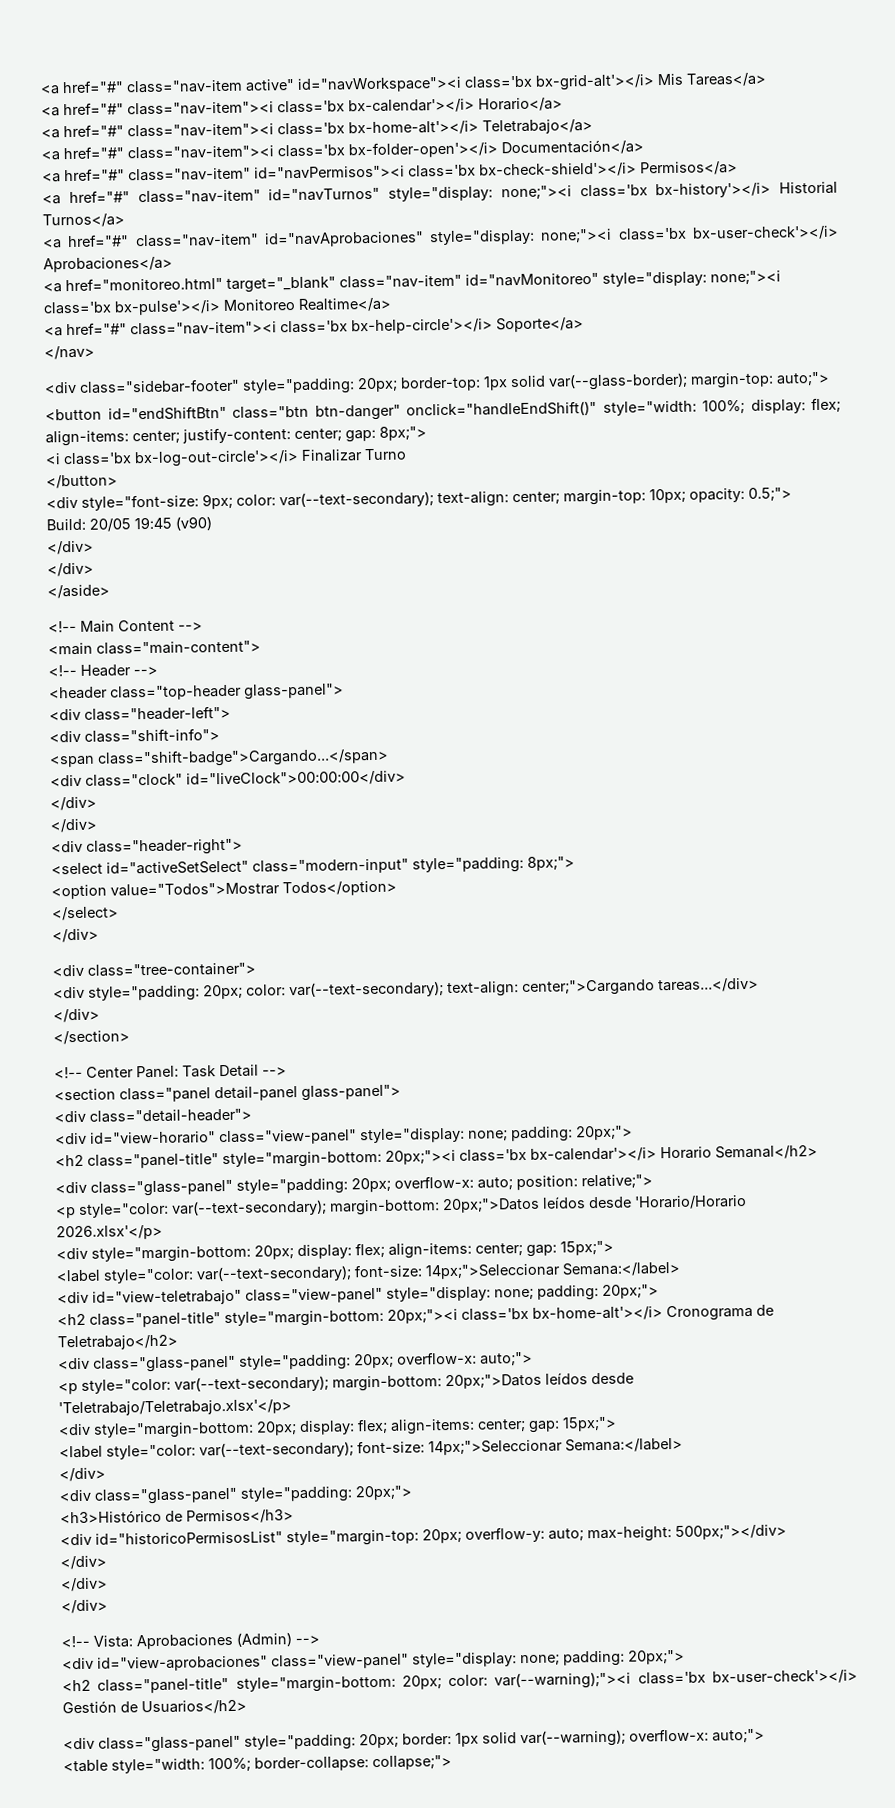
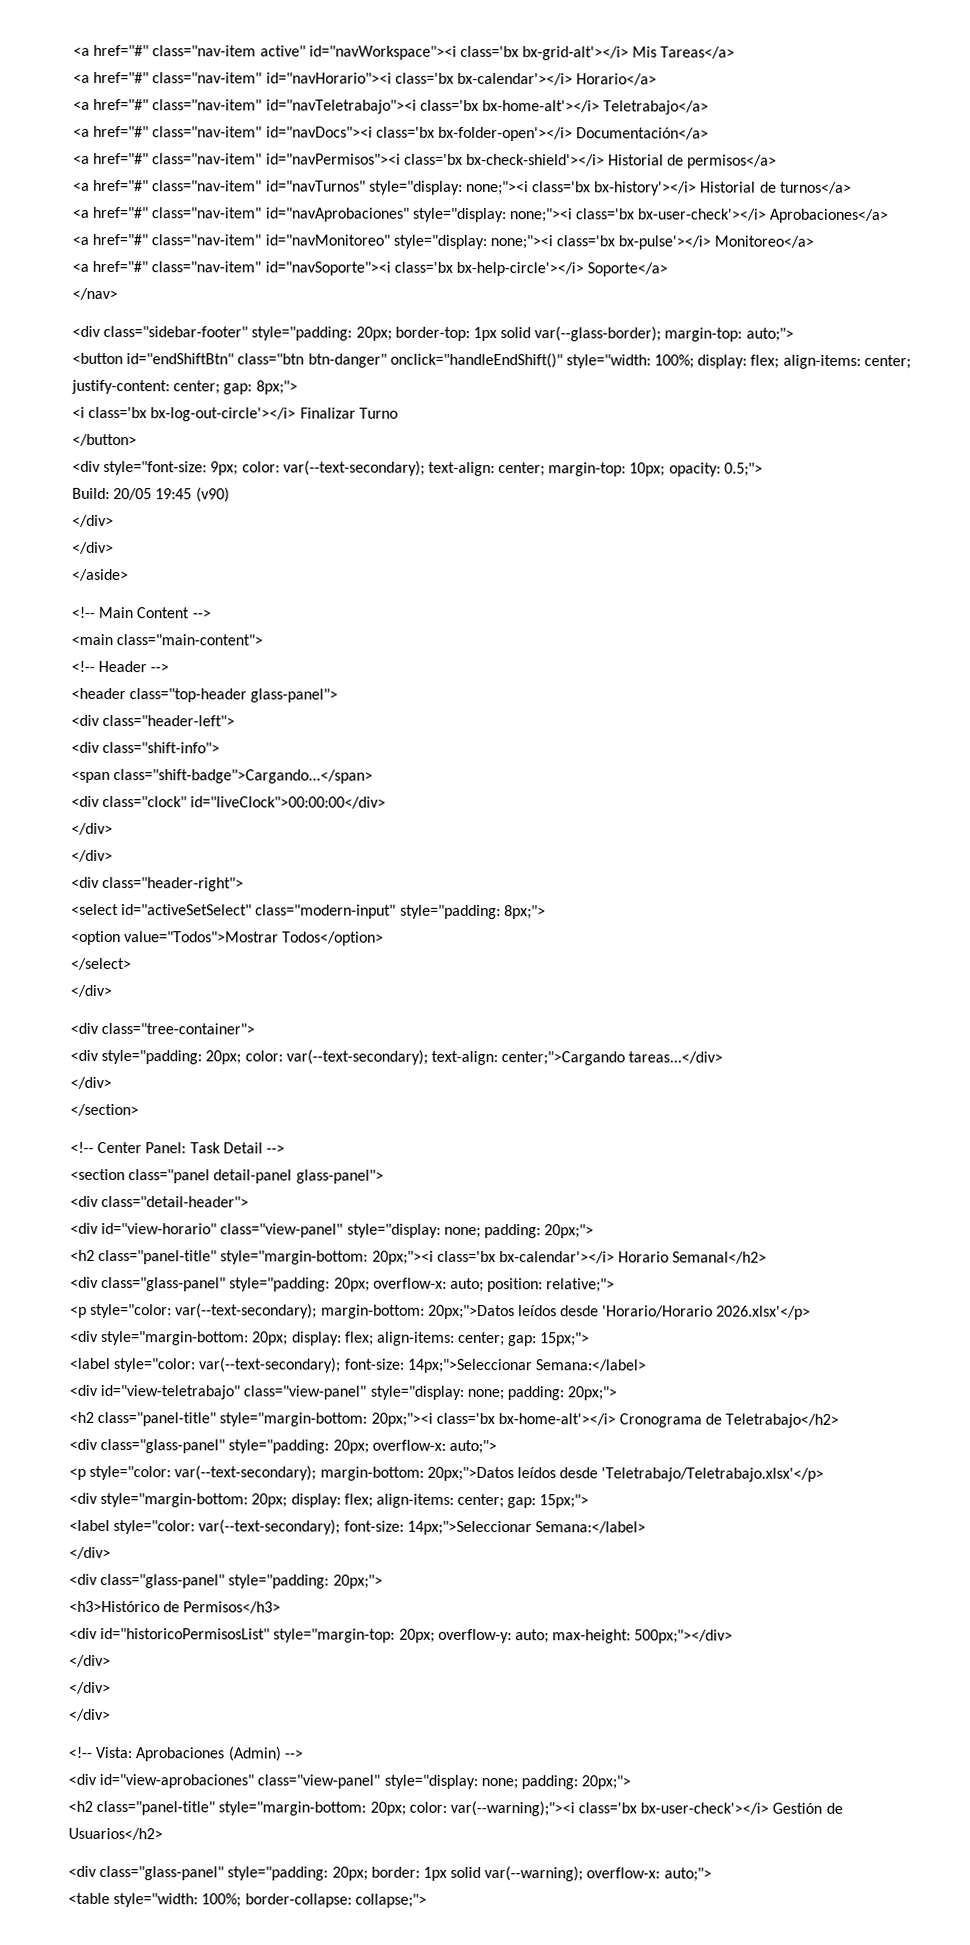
[127,101,274,116] class="nav-item"><i -> [152,72,392,84] class="nav-item" id="navHorario"><i
[127,123,274,138] class="nav-item"><i -> [152,99,417,114] class="nav-item" id="navTeletrabajo"><i
[127,145,274,160] class="nav-item"><i -> [152,126,373,138] class="nav-item" id="navDocs"><i
[640,161,738,176] Permisos</a> -> [608,154,778,169] Historial de permisos</a>
[42,213,125,228] Turnos</a> -> [759,181,852,194] de turnos</a>
[65,276,336,293] href="monitoreo.html" target="_blank" -> [92,233,149,246] href="#"
[223,297,392,312] [44,321,277,337] Monitoreo Realtime</a> // <a href="#" class="nav-item"><i -> [714,235,815,248] [72,260,391,276] Monitoreo</a> // <a href="#" class="nav-item" id="navSoporte"><i

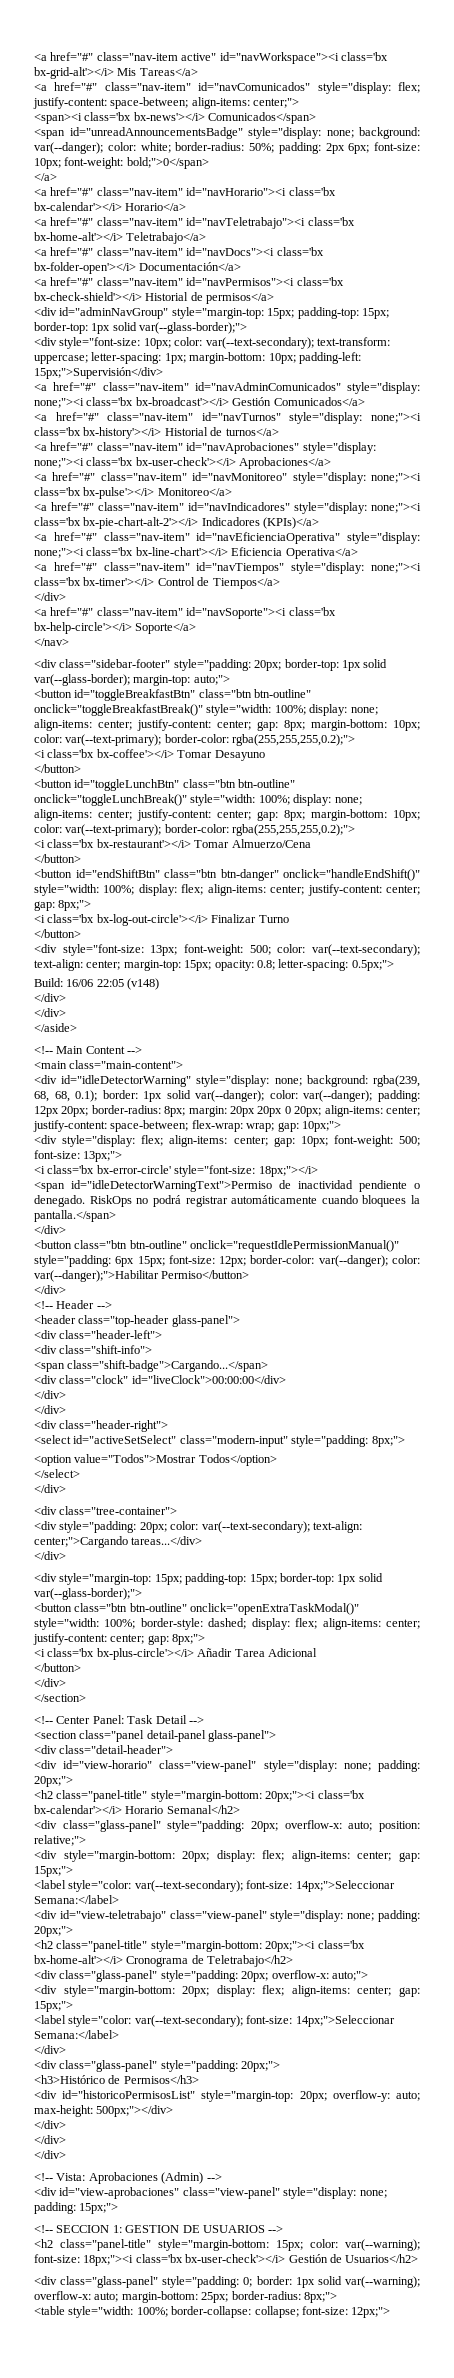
(736, 52) none -> [34,82,420,94] [33,97,300,109] [34,112,317,124] [34,127,420,139] [34,142,420,154] [34,157,209,169] [34,173,57,181] // <a href="#" class="nav-item" id="navComunicados" style="display: flex; justify-content: space-between; align-items: center;"> // <span><i class='bx bx-news'></i> Comunicados</span> // <span id="unreadAnnouncementsBadge" style="display: none; background: var(--danger); color: white; border-radius: 50%; padding: 2px 6px; font-size: 10px; font-weight: bold;">0</span> // </a>
(778, 161) none -> [34,307,389,319] [34,322,248,334] [34,337,390,349] [34,352,361,364] [34,367,163,379] [34,382,420,394] [34,397,365,408] // <div id="adminNavGroup" style="margin-top: 15px; padding-top: 15px; border-top: 1px solid var(--glass-border);"> // <div style="font-size: 10px; color: var(--text-secondary); text-transform: uppercase; letter-spacing: 1px; margin-bottom: 10px; padding-left: 15px;">Supervisión</div> // <a href="#" class="nav-item" id="navAdminComunicados" style="display: none;"><i class='bx bx-broadcast'></i> Gestión Comunicados</a>
(815, 241) none -> [34,502,421,514] [34,517,320,529] [34,532,420,544] [34,547,358,559] [34,562,421,574] [34,577,280,589] [34,592,66,601] // <a href="#" class="nav-item" id="navIndicadores" style="display: none;"><i class='bx bx-pie-chart-alt-2'></i> Indicadores (KPIs)</a> // <a href="#" class="nav-item" id="navEficienciaOperativa" style="display: none;"><i class='bx bx-line-chart'></i> Eficiencia Operativa</a> // <a href="#" class="nav-item" id="navTiempos" style="display: none;"><i class='bx bx-timer'></i> Control de Tiempos</a> // </div>
(794, 334) none -> [34,689,312,701] [34,704,378,716] [34,719,420,731] [34,734,356,746] [34,749,265,761] [34,764,81,773] [34,779,296,791] [34,794,362,806] [34,809,420,821] [34,824,356,836] [34,839,311,848] [34,854,81,863] // <button id="toggleBreakfastBtn" class="btn btn-outline" onclick="toggleBreakfastBreak()" style="width: 100%; display: none; align-items: center; justify-content: center; gap: 8px; margin-bottom: 10px; color: var(--text-primary); border-color: rgba(255,255,255,0.2);"> // <i class='bx bx-coffee'></i> Tomar Desayuno // </button> // <button id="toggleLunchBtn" class="btn btn-outline" onclick="toggleLunchBreak()" style="width: 100%; display: none; align-items: center; justify-content: center; gap: 8px; margin-bottom: 10px; color: var(--text-primary); border-color: rgba(255,255,255,0.2);"> // <i class='bx bx-restaurant'></i> Tomar Almuerzo/Cena // </button>
[210,461,239,476] 9px; -> [150,944,271,956] 13px; font-weight: 500;
[629,462,763,477] [72,487,230,503] 10px; opacity: 0.5;"> // Build: 20/05 19:45 (v90) -> [184,959,394,971] [34,978,160,990] 15px; opacity: 0.8; letter-spacing: 0.5px;"> // Build: 16/06 22:05 (v148)
(264, 640) none -> [34,1075,420,1087] [34,1090,420,1102] [34,1105,420,1117] [33,1120,341,1132] [34,1135,420,1147] [34,1150,123,1162] [34,1165,318,1177] [34,1180,420,1192] [34,1195,420,1207] [34,1210,116,1222] [34,1225,66,1234] [34,1240,400,1252] [34,1255,420,1267] [34,1270,250,1282] [34,1285,66,1294] // <div id="idleDetectorWarning" style="display: none; background: rgba(239, 68, 68, 0.1); border: 1px solid var(--danger); color: var(--danger); padding: 12px 20px; border-radius: 8px; margin: 20px 20px 0 20px; align-items: center; justify-content: space-between; flex-wrap: wrap; gap: 10px;"> // <div style="display: flex; align-items: center; gap: 10px; font-weight: 500; font-size: 13px;"> // <i class='bx bx-error-circle' style="font-size: 18px;"></i> // <span id="idleDetectorWarningText">Permiso de inactividad pendiente o denegado. RiskOps no podrá registrar automáticamente cuando bloquees la pantalla.</span> // </div> // <button class="btn btn-outline" onclick="requestIdlePermissionManual()" style="padding: 6px 15px; font-size: 12px; border-color: var(--danger); color: var(--danger);">Habilitar Permiso</button> // </div>
(112, 1083) none -> [34,1573,383,1585] [34,1588,142,1600] [34,1603,360,1615] [34,1618,420,1630] [33,1633,206,1645] [34,1648,317,1660] [34,1663,81,1672] [34,1678,66,1687] // <div style="margin-top: 15px; padding-top: 15px; border-top: 1px solid var(--glass-border);"> // <button class="btn btn-outline" onclick="openExtraTaskModal()" style="width: 100%; border-style: dashed; display: flex; align-items: center; justify-content: center; gap: 8px;"> // <i class='bx bx-plus-circle'></i> Añadir Tarea Adicional // </button> // </div>
[70,1303,812,1320] // <p style="color: var(--text-secondary); margin-bottom: 20px;">Datos leídos desde 'Horario/Horario 2026.xlsx'</p> -> (86, 1840) none
[69,1465,825,1482] // <p style="color: var(--text-secondary); margin-bottom: 20px;">Datos leídos desde 'Teletrabajo/Teletrabajo.xlsx'</p> -> (368, 1976) none
[581,1775,632,1790] [68,1800,575,1817] 20px;"> // <h2 class="panel-title" style="margin-bottom: 20px; color: var(--warning);"><i -> [79,2203,119,2214] [34,2225,284,2233] [34,2239,420,2251] [34,2254,134,2266] 15px;"> // <!-- SECCION 1: GESTION DE USUARIOS --> // <h2 class="panel-title" style="margin-bottom: 15px; color: var(--warning); font-size: 18px;"><i
[331,1866,368,1881] 20px; -> [243,2277,253,2287] 0;
[663,1867,712,1882] auto;"> -> [94,2291,337,2303] auto; margin-bottom: 25px; border-radius: 8px;">
[354,1893,427,1908] collapse;"> -> [254,2306,391,2318] collapse; font-size: 12px;">

